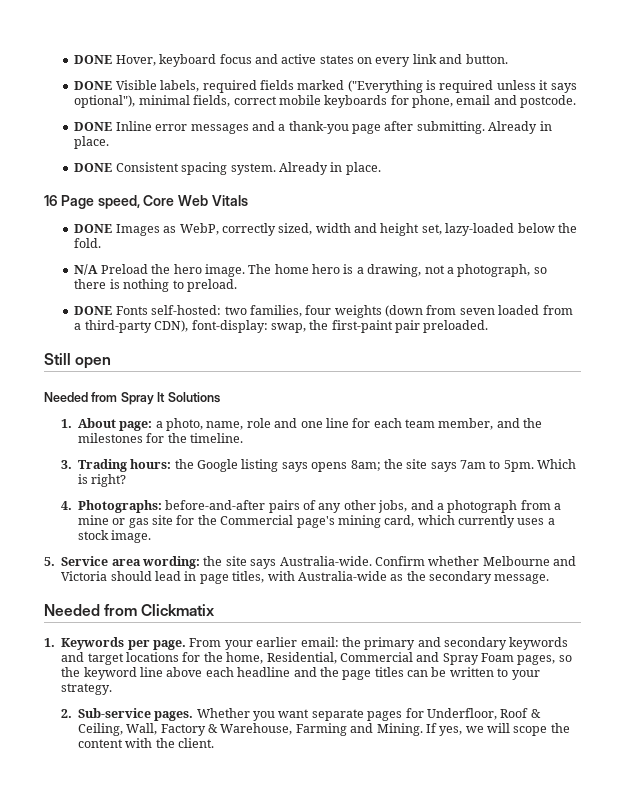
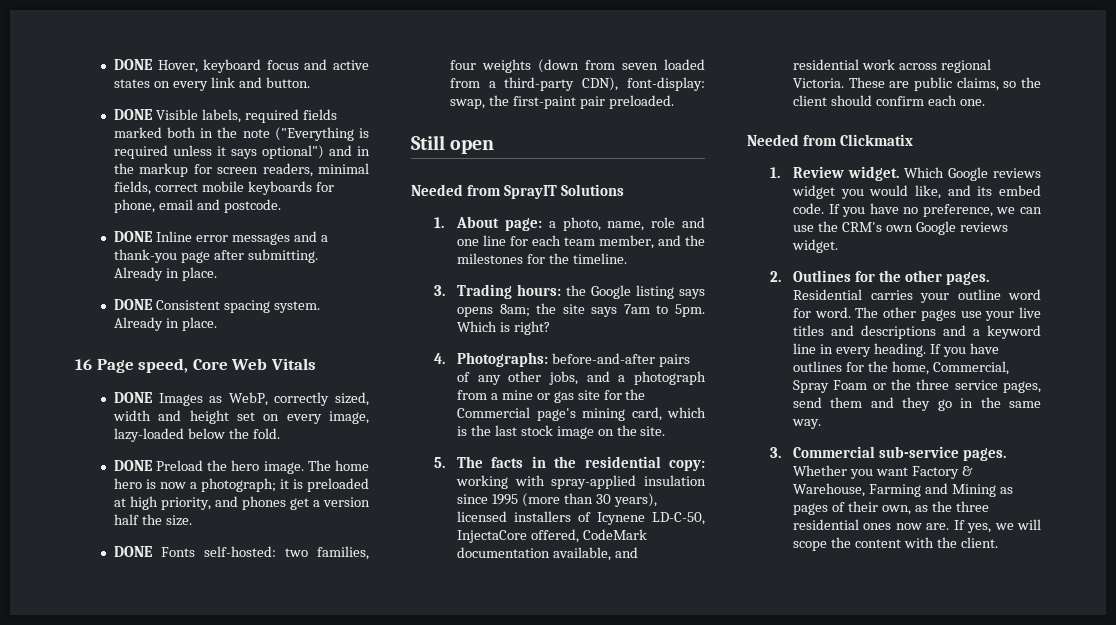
(345, 85) none -> [167,127,270,138] both in the note
[74,95,136,108] optional"), -> [261,145,370,159] [113,163,313,177] optional") and in the markup for screen readers,
[421,224,442,235] set, -> [236,411,369,424] set on every image,
[74,264,99,275] N/A -> [113,460,153,471] DONE
[356,264,547,277] [74,279,237,292] a drawing, not a photograph, so there is nothing to preload. -> [159,478,369,492] [113,496,370,510] [113,514,192,526] now a photograph; it is preloaded at high priority, and phones get a version half the size.
[120,392,166,405] Spray It -> [503,185,557,199] SprayIT
[458,515,555,528] [77,530,152,543] [44,556,576,569] [61,571,550,584] [44,604,216,616] [44,637,569,650] [61,652,572,665] [61,667,540,680] [61,683,113,695] [60,708,541,721] [77,723,158,736] currently uses a stock image. // 5. Service area wording: the site says Australia-wide. Confirm whether Melbourne and Victoria should lead in page titles, with Australia-wide as the secondary message. // Needed from Clickmatix // 1. Keywords per page. From your earlier email: the primary and secondary keywords and target locations for the home, Residential, Commercial and Spray Foam pages, so the keyword line above each headline and the page titles can be written to your strategy. // 2. Sub-service pages. Whether you want separate pages for Underfloor, Roof & Ceiling, Wall, -> [457,425,666,439] [434,456,705,471] [456,475,706,489] [457,493,657,507] [457,511,705,525] [457,529,647,543] [457,547,638,561] [793,59,991,73] [793,77,1041,91] [793,95,985,106] [747,134,913,146] [770,166,1041,181] [792,185,1041,199] [793,203,1042,217] [793,221,1008,235] [792,239,839,253] [770,270,989,285] [793,289,1041,303] [793,307,1041,321] [793,325,1041,339] [793,343,999,357] [793,361,1009,375] [793,379,1041,393] [793,397,1041,411] [792,419,822,429] [770,446,1006,461] [793,465,908,479] is the last stock image on the site. // 5. The facts in the residential copy: working with spray-applied insulation since 1995 (more than 30 years), licensed installers of Icynene LD-C-50, InjectaCore offered, CodeMark documentation available, and residential work across regional Victoria. These are public claims, so the client should confirm each one. // Needed from Clickmatix // 1. Review widget. Which Google reviews widget you would like, and its embed code. If you have no preference, we can use the CRM's own Google reviews widget. // 2. Outlines for the other pages. Residential carries your outline word for word. The other pages use your live titles and descriptions and a keyword line in every heading. If you have outlines for the home, Commercial, Spray Foam or the three service pages, send them and they go in the same way. // 3. Commercial sub-service pages. Whether you want
[376,723,423,736] Mining. -> [951,484,1013,497] [793,501,989,515] [793,519,950,530] Mining as pages of their own, as the three residential ones now are.

